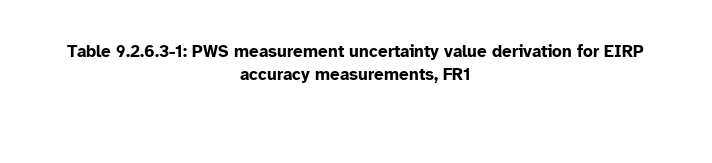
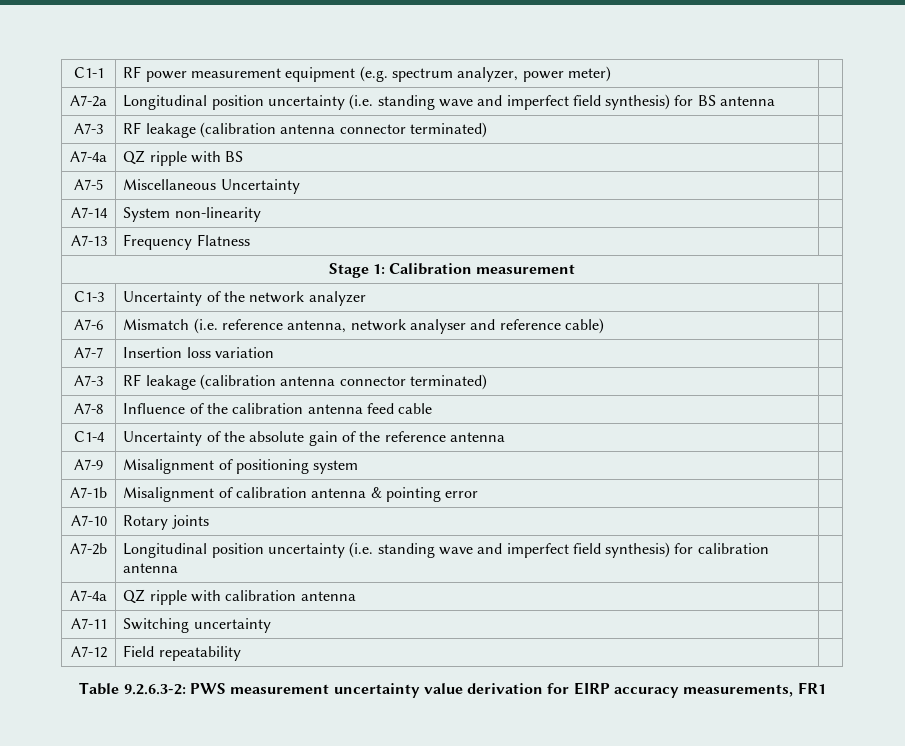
[66,45,187,57] Table 9.2.6.3-1: -> [73,67,104,78] [123,66,611,82] [70,95,107,107] [123,94,776,110] [74,123,103,134] [123,122,487,138] [70,151,107,162] [123,150,244,166] [74,179,103,190] [123,179,300,194] [70,207,108,218] [123,207,261,222] [70,235,107,246] [123,234,250,250] [328,263,576,278] [73,291,104,302] [123,291,366,306] [74,319,103,330] [123,318,604,334] [74,347,103,358] [123,347,274,358] [74,375,103,386] [123,374,487,390] [74,403,103,414] [123,403,433,414] [73,431,105,442] [123,431,505,446] [74,459,103,470] [123,459,359,474] [70,487,107,498] [123,487,479,502] [70,515,107,526] [123,515,209,530] [70,543,107,555] [123,542,769,558] [123,563,179,573] [70,590,107,601] [123,589,356,605] [70,618,107,629] [123,618,271,633] [70,646,107,658] [123,645,241,661] [79,682,186,695] C1-1 | RF power measurement equipment (e.g. spectrum analyzer, power meter) | // A7-2a | Longitudinal position uncertainty (i.e. standing wave and imperfect field synthesis) for BS antenna | // A7-3 | RF leakage (calibration antenna connector terminated) | // A7-4a | QZ ripple with BS | // A7-5 | Miscellaneous Uncertainty | // A7-14 | System non-linearity | // A7-13 | Frequency Flatness | // Stage 1: Calibration measurement // C1-3 | Uncertainty of the network analyzer | // A7-6 | Mismatch (i.e. reference antenna, network analyser and reference cable) | // A7-7 | Insertion loss variation | // A7-3 | RF leakage (calibration antenna connector terminated) | // A7-8 | Influence of the calibration antenna feed cable | // C1-4 | Uncertainty of the absolute gain of the reference antenna | // A7-9 | Misalignment of positioning system | // A7-1b | Misalignment of calibration antenna & pointing error | // A7-10 | Rotary joints | // A7-2b | Longitudinal position uncertainty (i.e. standing wave and imperfect field synthesis) for calibration antenna | // A7-4a | QZ ripple with calibration antenna | // A7-11 | Switching uncertainty | // A7-12 | Field repeatability | // Table 9.2.6.3-2:

